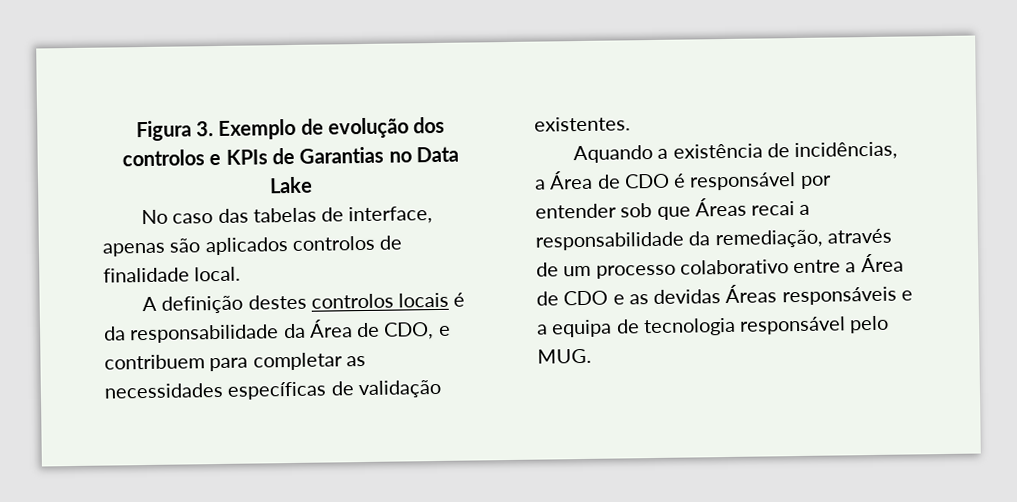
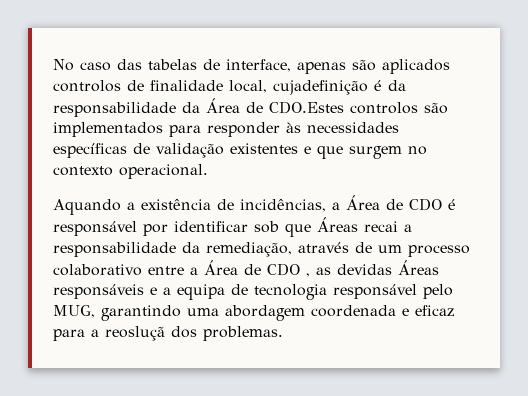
[135,116,446,142] [122,146,459,167] [269,176,313,194] Figura 3. Exemplo de evolução dos controlos e KPIs de Garantias no Data Lake // -> (53, 65) none
[194,266,242,282] [142,292,450,314] local. // A definição destes controlos locais -> [229,80,368,95] local, cujadefinição
[383,322,451,340] [104,352,366,372] [104,379,442,400] [534,116,631,132] CDO, e contribuem para completar as necessidades específicas de validação existentes. -> [269,101,448,114] [53,122,399,137] [53,143,427,159] [53,164,208,179] CDO.Estes controlos são implementados para responder às necessidades específicas de validação existentes e que surgem no contexto operacional.
[535,203,617,219] entender -> [174,221,248,232] identificar
[612,294,625,305] e -> [306,273,310,277] ,
[537,348,592,364] MUG. -> [53,305,454,321] [53,326,283,341] MUG, garantindo uma abordagem coordenada e eficaz para a reosluçã dos problemas.

